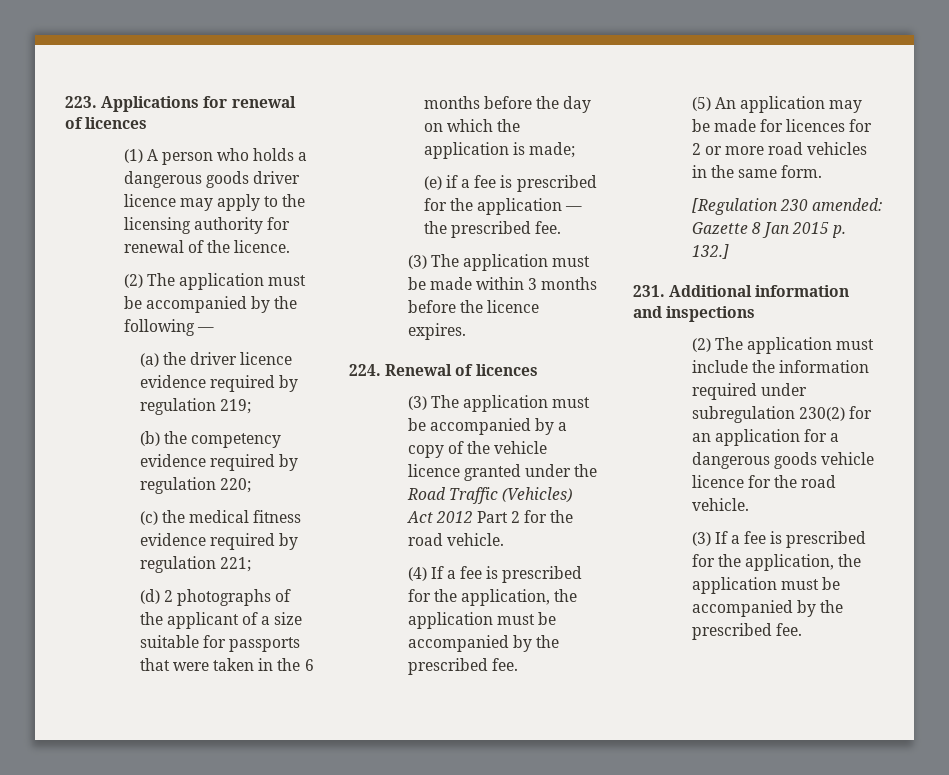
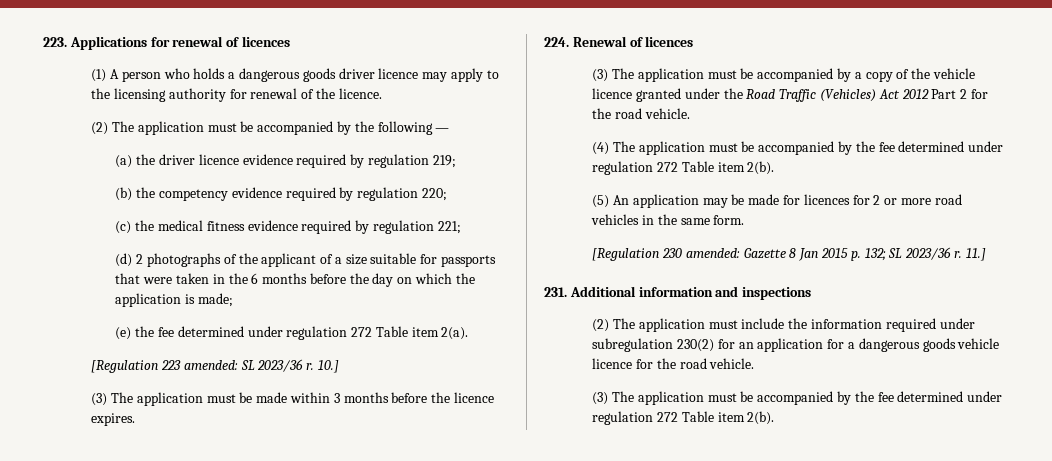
[445,175,597,192] [423,198,583,215] [423,221,562,238] if a fee is prescribed for the application — the prescribed fee. -> [135,326,469,340] [91,359,339,373] the fee determined under regulation 272 Table item 2(a). // [Regulation 223 amended: SL 2023/36 r. 10.]
[430,566,583,583] [407,589,578,606] [407,612,556,629] [407,635,559,652] [407,658,518,675] If a fee is prescribed for the application, the application must be accompanied by the prescribed fee. -> [613,141,1004,155] [592,161,775,175] The application must be accompanied by the fee determined under regulation 272 Table item 2(b).
[691,244,729,259] 132.] -> [864,247,986,261] 132; SL 2023/36 r. 11.]
[714,531,867,548] [691,554,862,571] [691,577,840,594] [691,600,843,617] [691,623,802,640] If a fee is prescribed for the application, the application must be accompanied by the prescribed fee. -> [612,391,1003,405] [592,411,775,425] The application must be accompanied by the fee determined under regulation 272 Table item 2(b).

